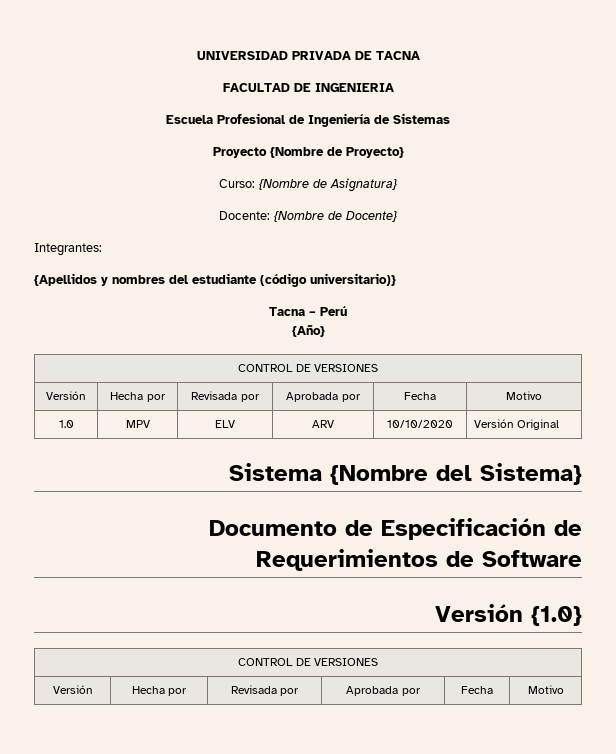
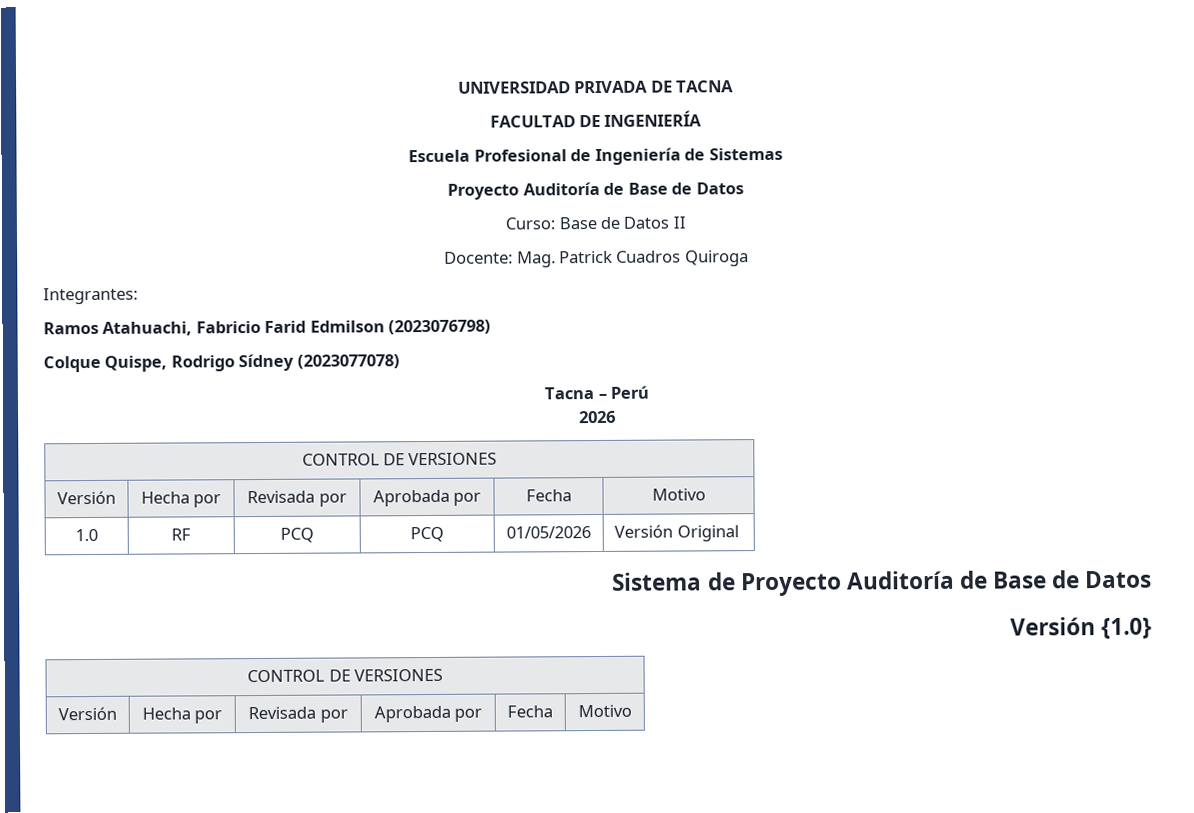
[314,83,394,92] INGENIERIA -> [604,110,703,127] INGENIERÍA
[269,147,404,158] [219,178,397,192] [219,211,397,222] [34,243,102,256] [34,273,396,287] {Nombre de Proyecto} // Curso: {Nombre de Asignatura} // Docente: {Nombre de Docente} // Integrantes: // {Apellidos y nombres del estudiante (código universitario)} -> [522,181,744,196] [505,216,686,230] [444,250,749,268] [43,287,138,305] [43,319,492,336] [43,353,400,373] Auditoría de Base de Datos // Curso: Base de Datos II // Docente: Mag. Patrick Cuadros Quiroga // Integrantes: // Ramos Atahuachi, Fabricio Farid Edmilson (2023076798) // Colque Quispe, Rodrigo Sídney (2023077078)
[291,325,325,337] {Año} -> [579,410,616,424] 2026
[125,420,150,428] [215,420,235,428] [312,420,334,428] [387,420,453,428] MPV | ELV | ARV | 10/10/2020 -> [171,528,191,541] [280,527,314,543] [410,526,444,543] [506,526,591,539] RF | PCQ | PCQ | 01/05/2026
[330,463,582,485] [209,518,582,540] [256,549,582,571] {Nombre del Sistema} // Documento de Especificación de Requerimientos de Software -> [706,570,1153,597] de Proyecto Auditoría de Base de Datos

